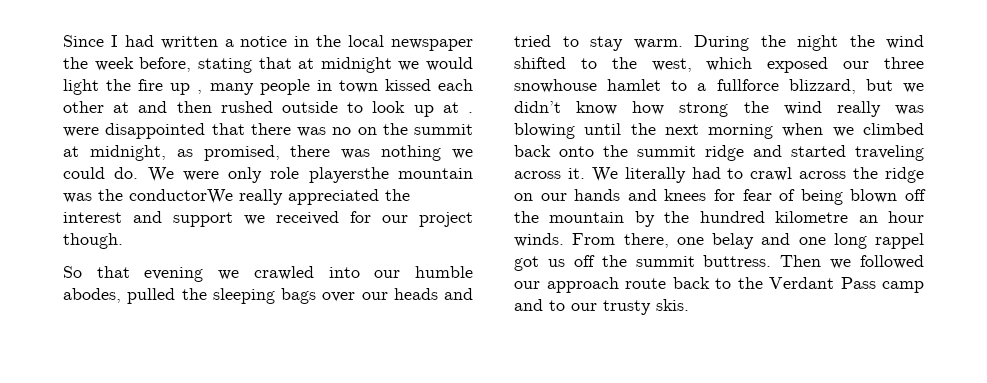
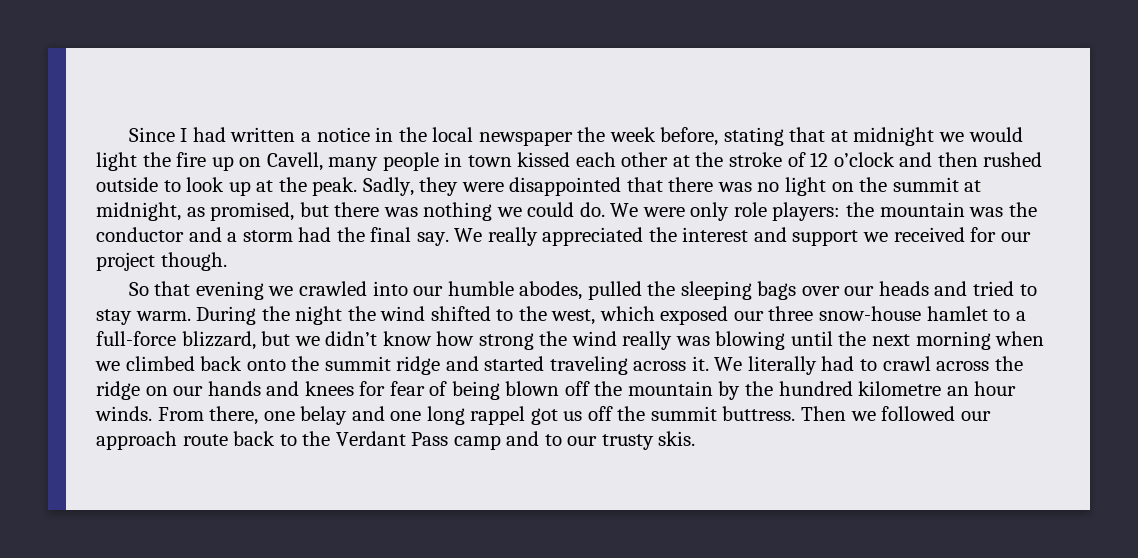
[197,90,203,94] , -> [239,152,323,171] on Cavell,
(130, 107) none -> [695,152,895,167] the stroke of 12 o’clock
[467,112,473,113] . -> [278,177,459,196] the peak. Sadly, they
(352, 131) none -> [785,177,827,196] light
(280, 153) none -> [299,202,329,217] but
[308,167,389,183] playersthe -> [772,202,875,221] players: the
[129,189,233,204] conductorWe -> [96,227,483,246] conductor and a storm had the final say. We
[514,79,597,93] snowhouse -> [819,306,922,321] snow-house
[716,79,779,91] fullforce -> [96,331,176,346] full-force

